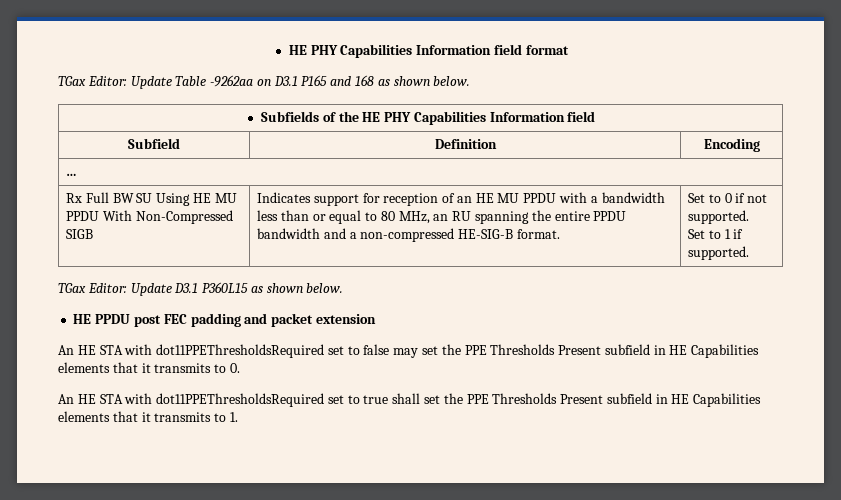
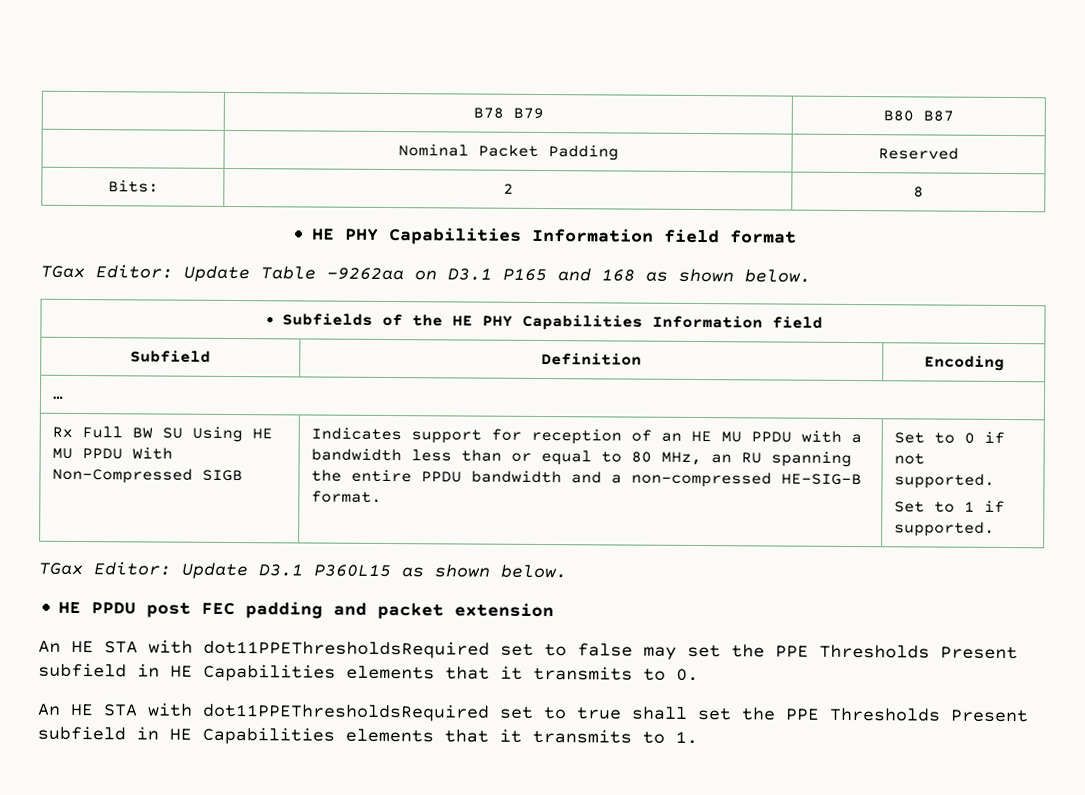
(288, 50) none -> [472,107,544,120] [883,110,954,122] [397,144,619,161] [878,147,959,160] [107,180,159,193] [502,183,514,194] [913,186,924,198] | B78 B79 | B80 B87 // | Nominal Packet Padding | Reserved // Bits: | 2 | 8 //

